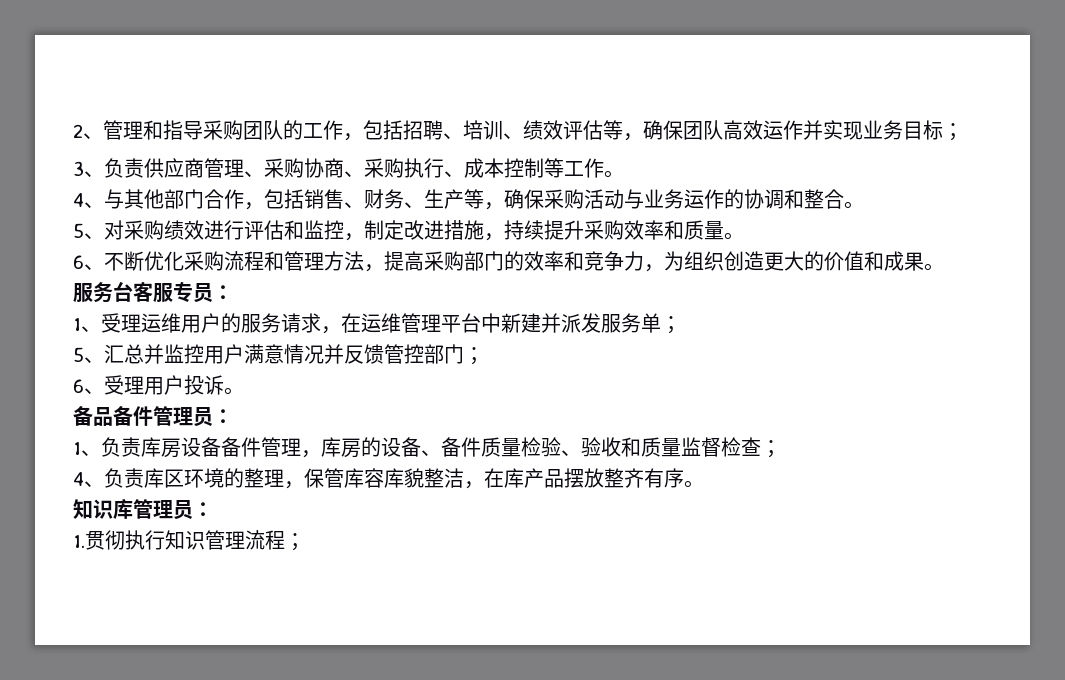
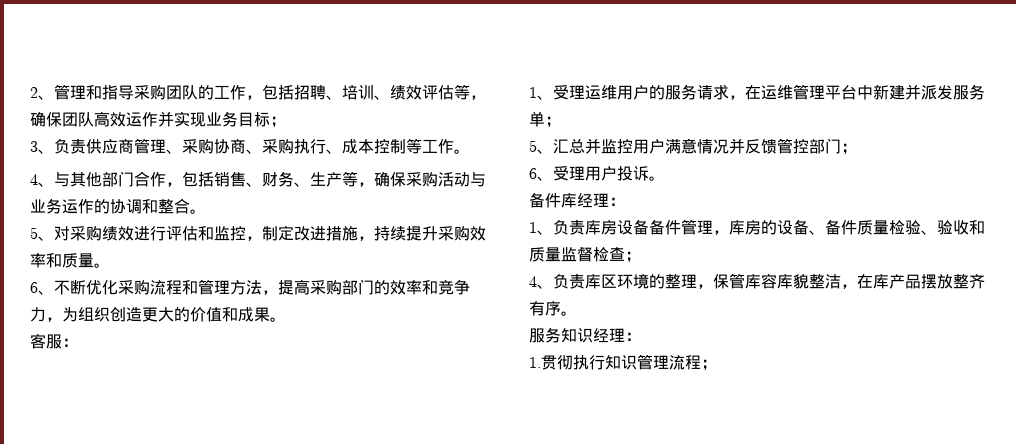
[73,282,213,303] 服务台客服专员 -> [30,333,62,349] 客服
[93,406,213,427] 品备件管理员 -> [545,193,609,208] 件库经理
[73,499,193,520] 知识库管理员 -> [529,327,625,343] 服务知识经理

